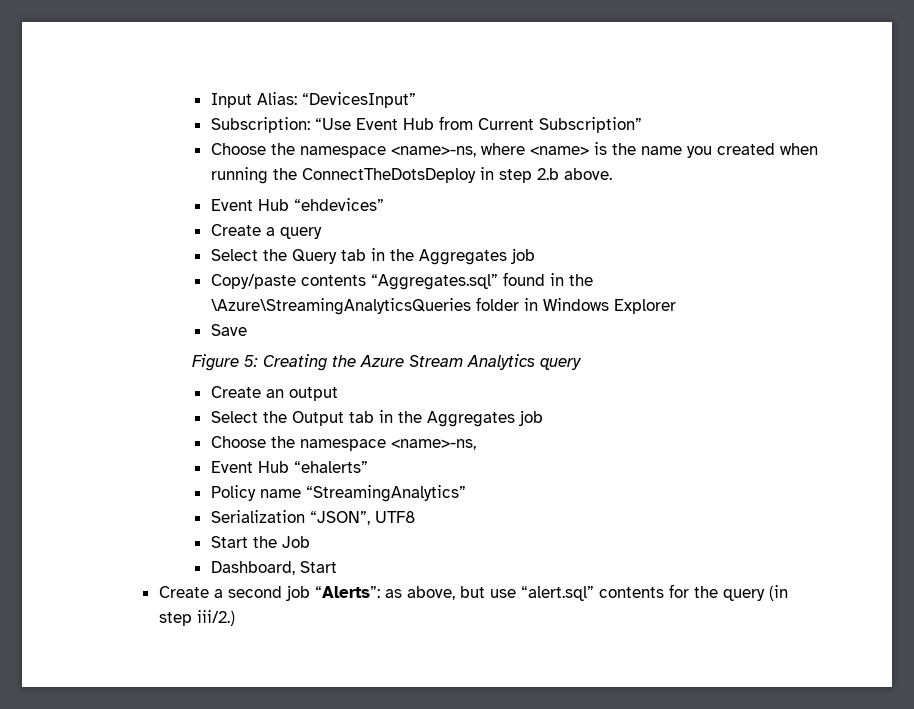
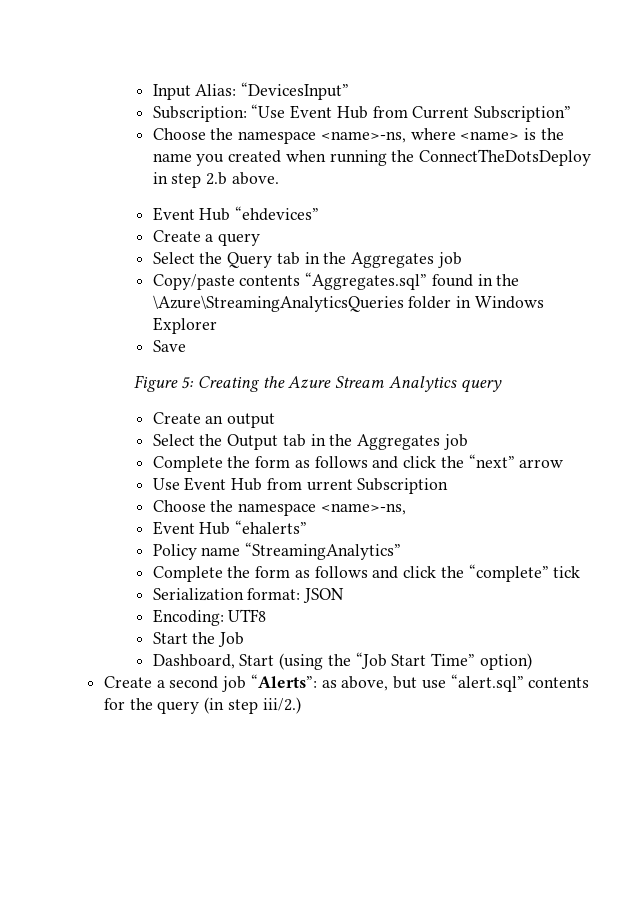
(543, 418) none -> [152,454,564,472] [152,477,449,494] // Complete the form as follows and click the “next” arrow // Use Event Hub from urrent Subscription
[210,510,370,525] Serialization “JSON”, -> [152,564,581,582] [152,588,345,603] [152,609,224,626] Complete the form as follows and click the “complete” tick // Serialization format: JSON // Encoding:
(337, 567) none -> [279,652,532,670] (using the “Job Start Time” option)

